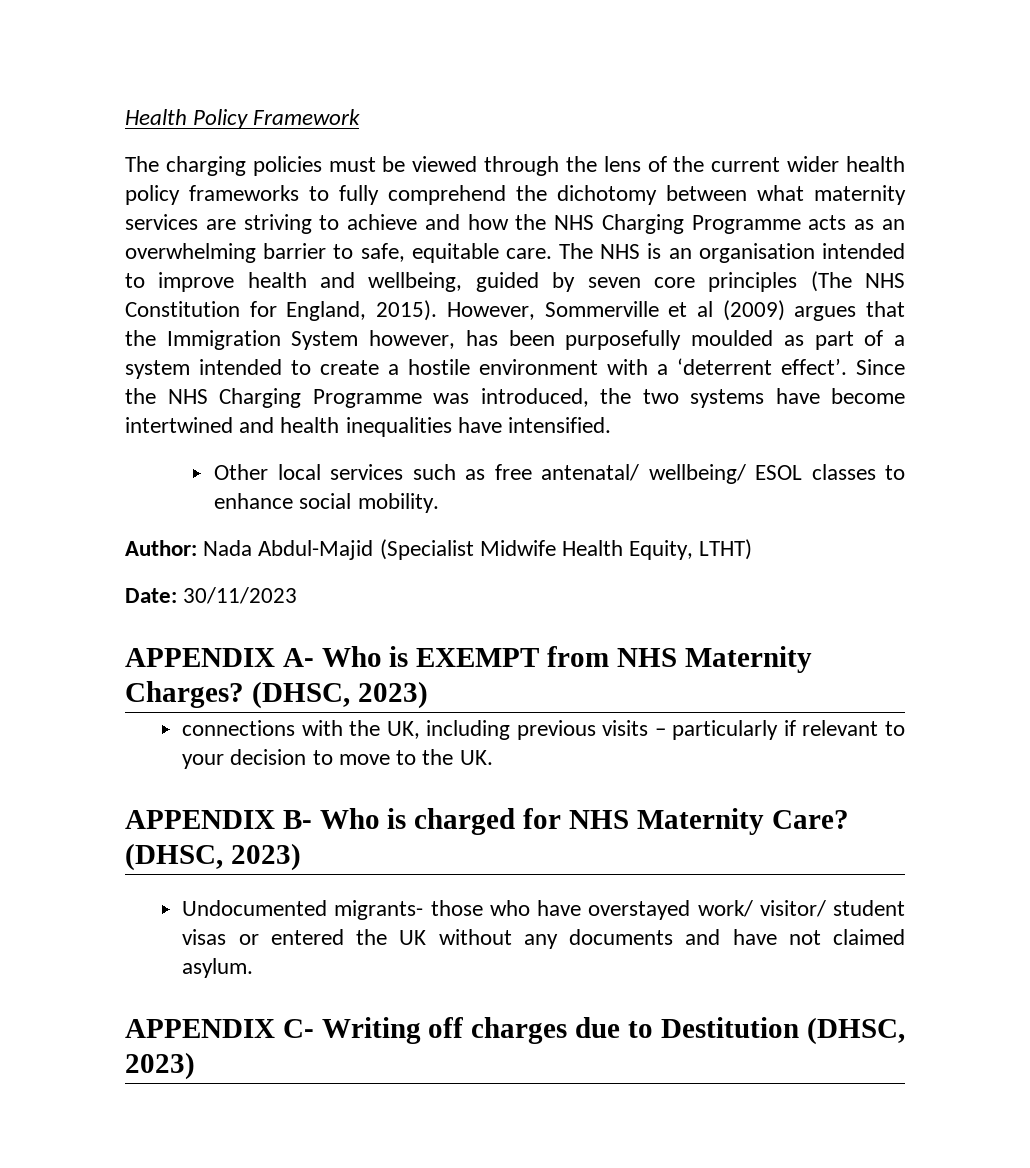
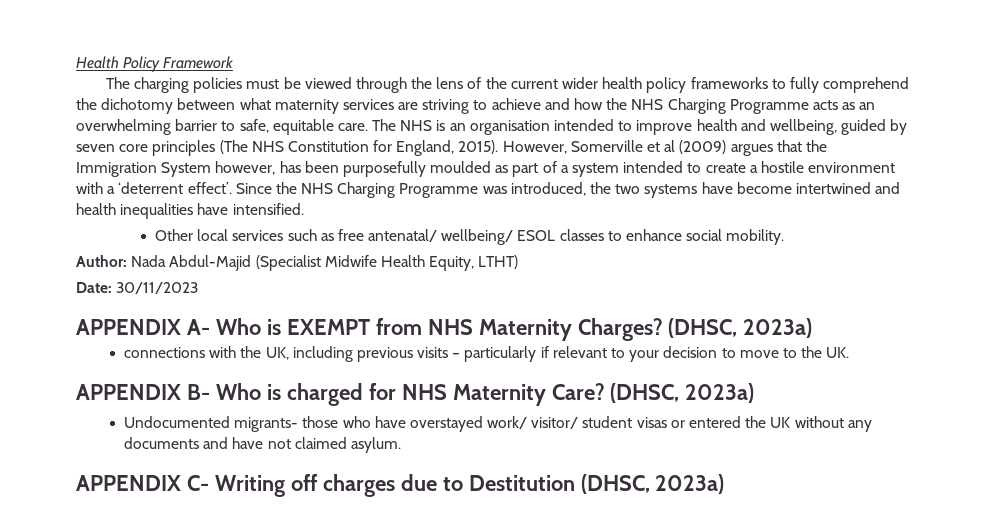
[544,301,659,317] Sommerville -> [570,140,643,152] Somerville
[357,681,428,709] 2023) -> [743,318,813,338] 2023a)
[230,843,301,871] 2023) -> [685,383,755,403] 2023a)
[125,1052,195,1080] 2023) -> [655,474,725,494] 2023a)

